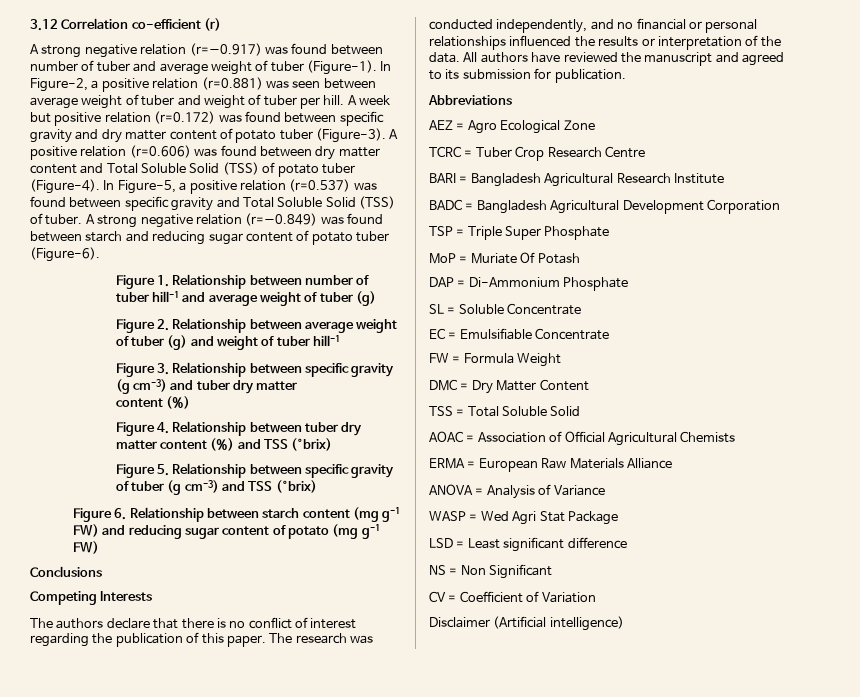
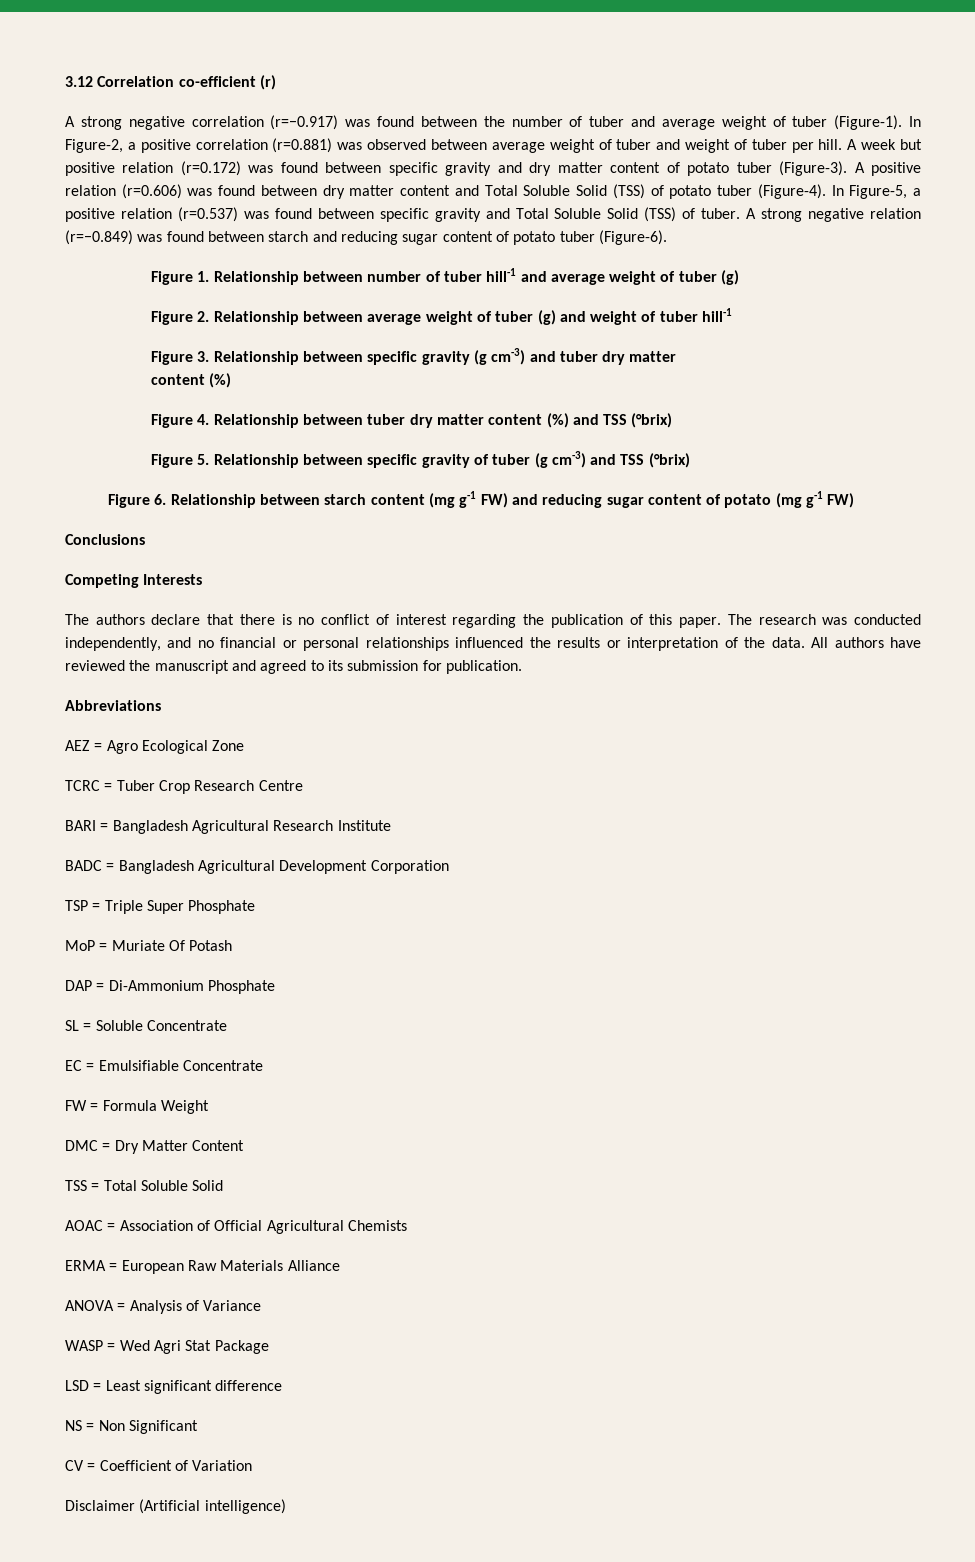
[140,44,187,55] relation -> [191,116,264,127] correlation
(383, 49) none -> [483,116,505,127] the
[152,78,199,89] relation -> [195,139,268,150] correlation
[292,81,321,88] seen -> [367,139,427,150] observed

